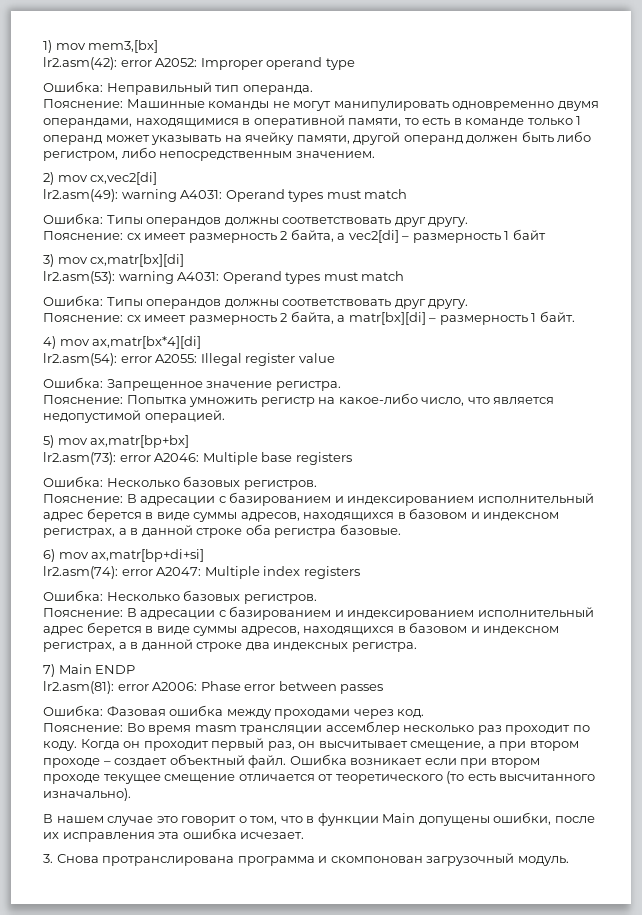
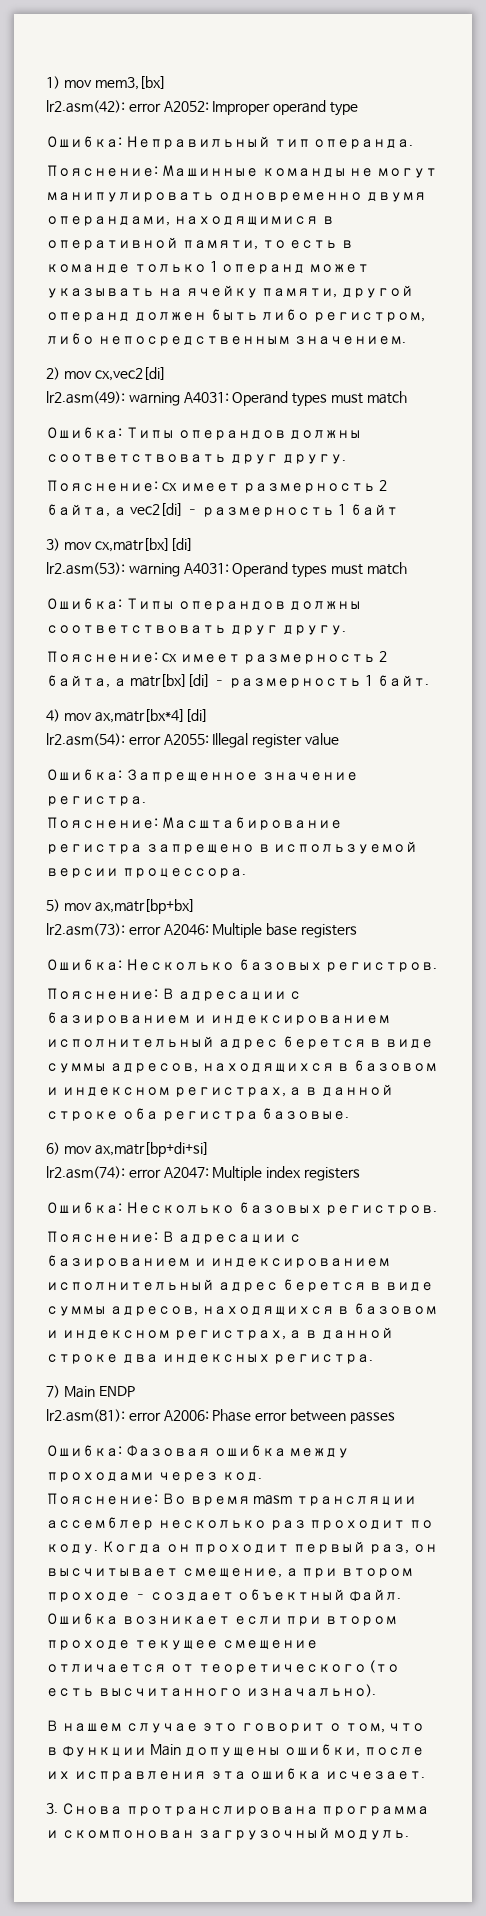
[126,393,555,407] [43,410,225,423] Попытка умножить регистр на какое-либо число, что является недопустимой операцией. -> [161,817,342,830] [46,841,418,854] [46,868,246,878] Масштабирование регистра запрещено в используемой версии процессора.

